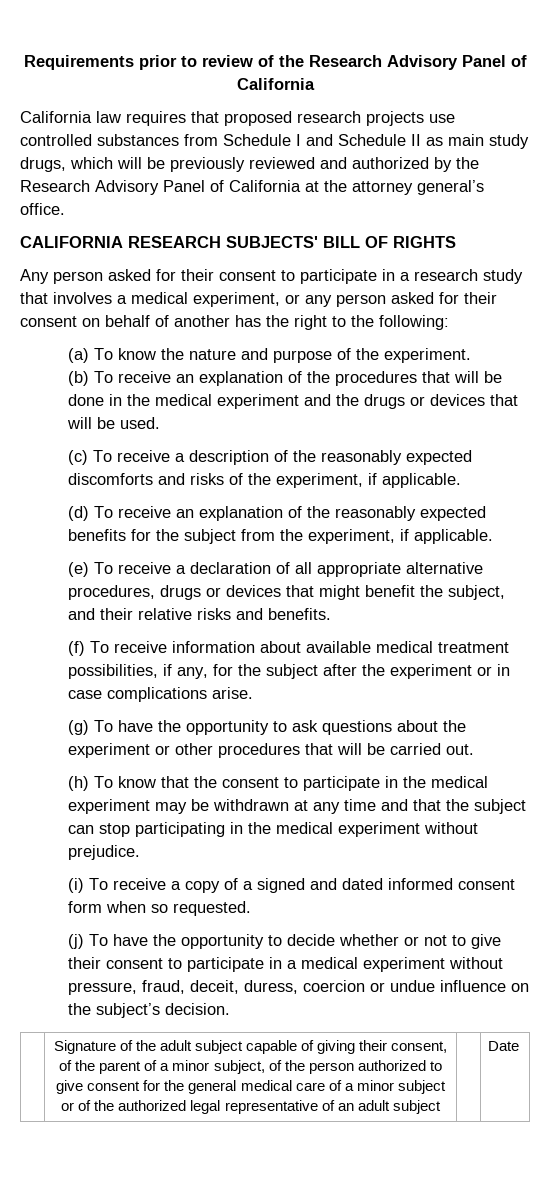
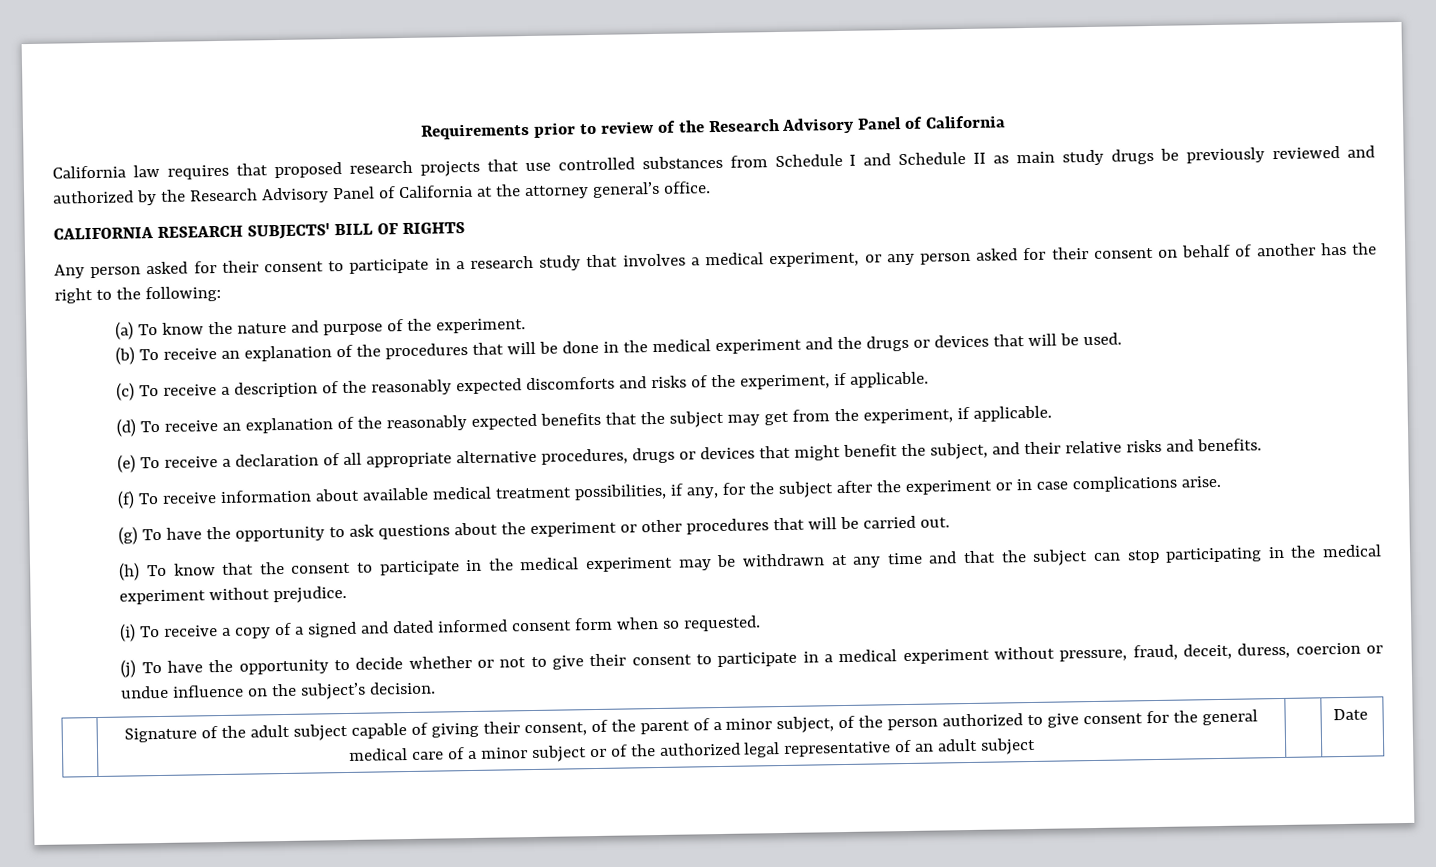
(424, 118) none -> [486,159,519,172] that
[20,157,142,172] drugs, which will -> [1111,148,1155,165] drugs
[130,529,236,544] for the subject -> [605,410,790,428] that the subject may get

